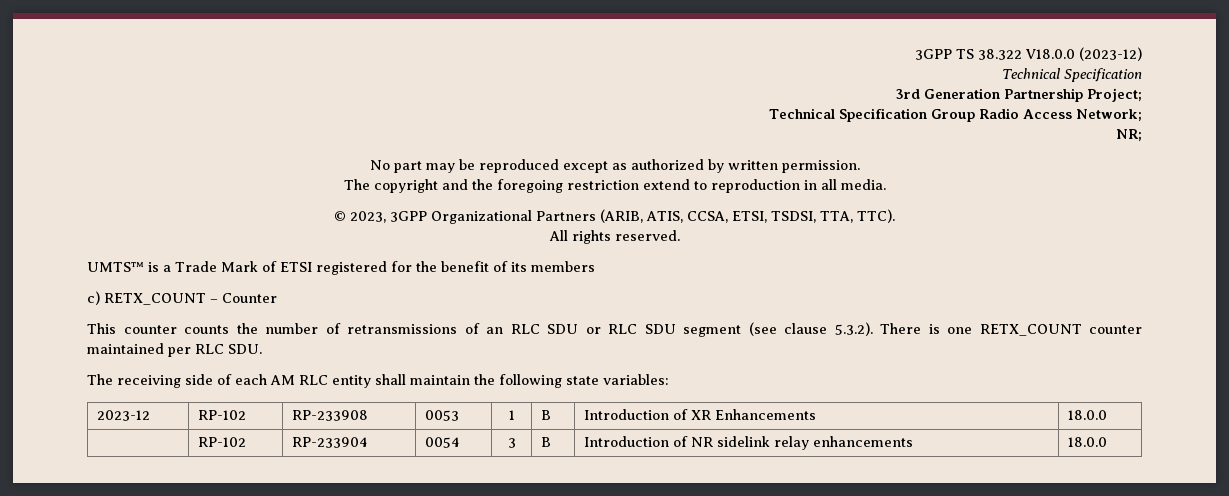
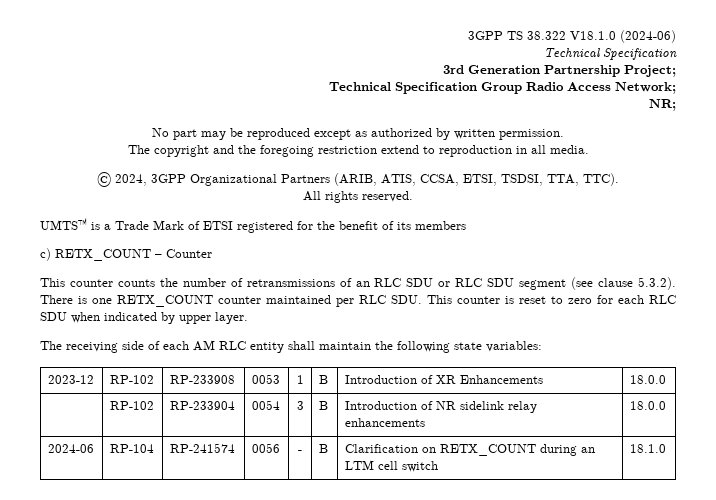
[1025,47,1142,61] V18.0.0 (2023-12) -> [570,30,676,43] V18.1.0 (2024-06)
[350,211,386,223] 2023, -> [115,174,147,186] 2024,
(262, 349) none -> [427,295,676,304] [40,312,248,324] This counter is reset to zero for each RLC SDU when indicated by upper layer.
(1108, 442) none -> [47,444,94,453] [109,444,154,453] [169,443,235,453] [251,443,280,453] [298,450,302,453] [318,444,328,453] [344,444,595,456] [344,460,438,472] [629,444,666,453] // 2024-06 | RP-104 | RP-241574 | 0056 | - | B | Clarification on RETX_COUNT during an LTM cell switch | 18.1.0

